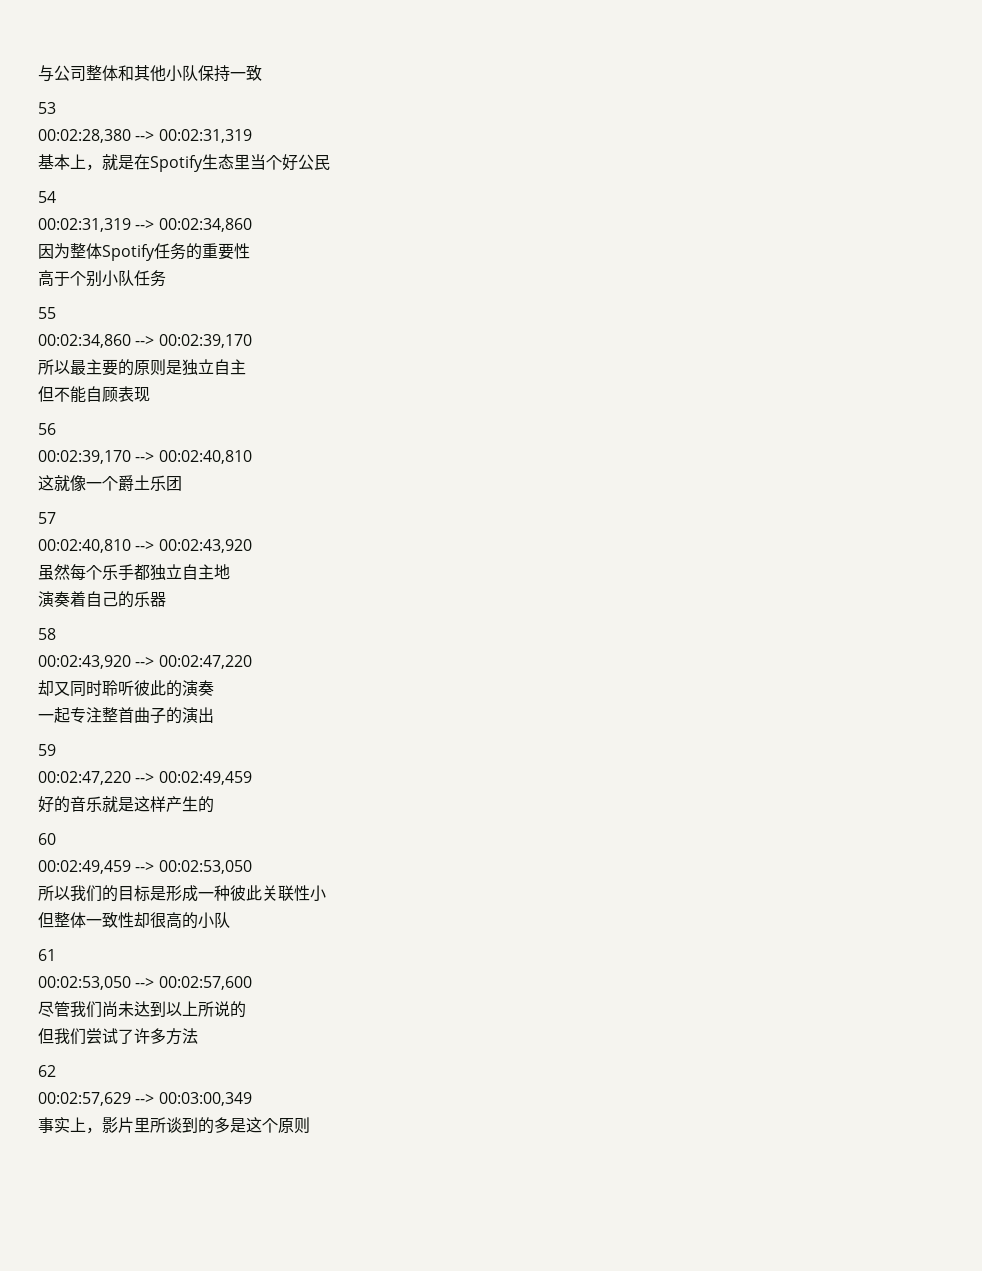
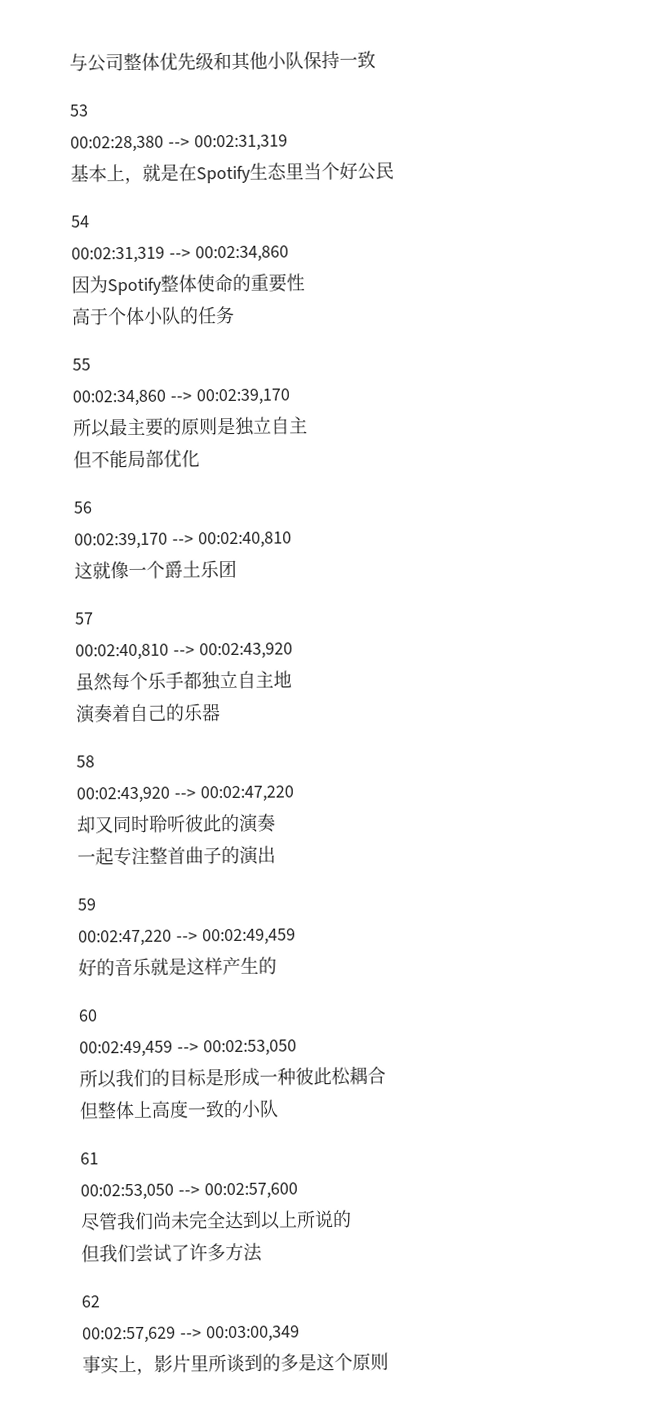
(118, 73) none -> [159,52,214,71] 优先级
[70,243,186,261] 整体Spotify任务 -> [107,273,233,296] Spotify整体使命
[86,270,134,287] 别小队 -> [125,306,199,326] 体小队的
[86,386,150,402] 自顾表现 -> [127,449,200,469] 局部优化
[262,885,326,902] 关联性小 -> [331,1065,386,1087] 松耦合
[86,912,182,929] 一致性却很高 -> [133,1100,225,1119] 上高度一致
(134, 1009) none -> [188,1210,226,1230] 完全

